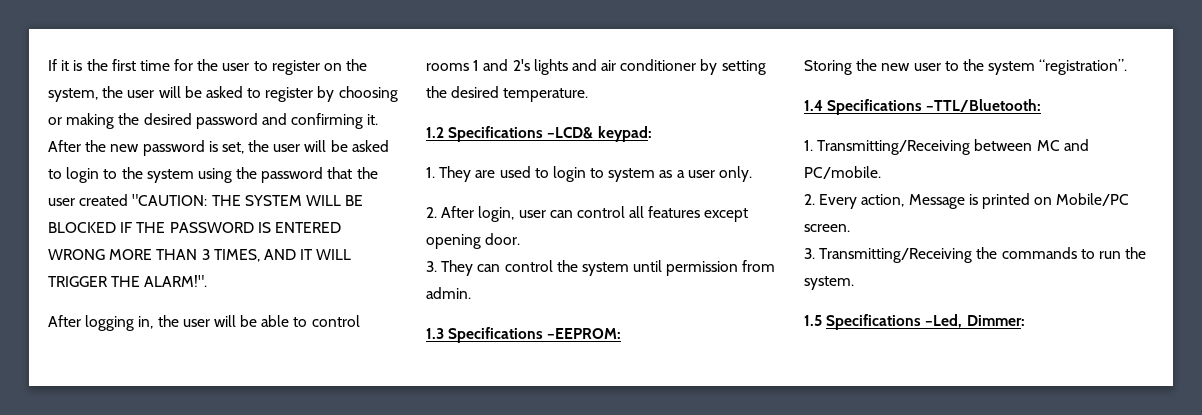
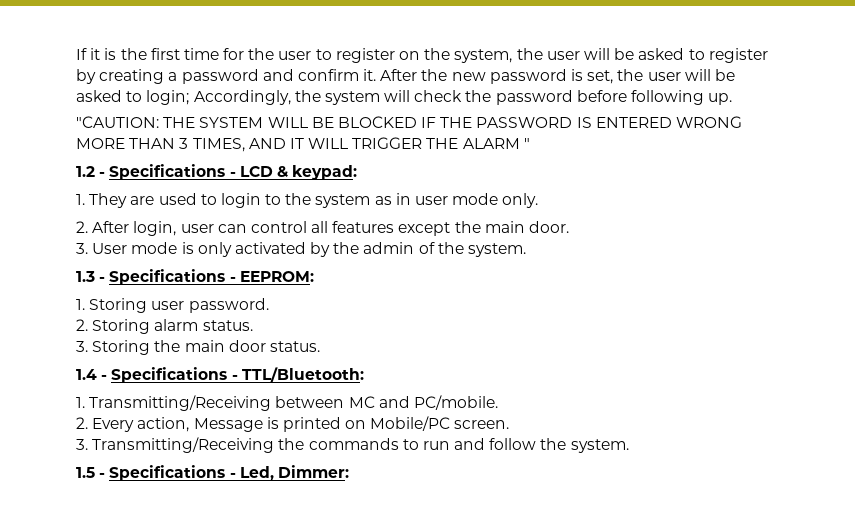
[338,86,398,102] [48,113,192,129] choosing or making the desired -> [99,69,178,84] creating a
[291,113,364,129] confirming -> [297,69,359,81] confirm
[66,167,378,183] [48,194,129,206] login to the system using the password that the user created -> [146,90,733,105] login; Accordingly, the system will check the password before following up. //
[144,275,208,287] [48,315,360,331] [426,59,766,75] [426,86,589,102] [426,126,594,142] ALARM!". // After logging in, the user will be able to control rooms 1 and 2's lights and air conditioner by setting the desired temperature. // 1.2 Specifications –LCD& -> [462,138,530,149] [76,164,288,180] ALARM " // 1.2 - Specifications - LCD &
(605, 173) none -> [285,193,312,205] the
[676,170,715,178] a user -> [395,193,499,205] in user mode
[426,234,481,249] opening -> [454,221,525,233] the main
[441,260,776,276] [426,287,471,299] [426,327,622,343] [804,59,1128,75] [804,99,1042,115] They can control the system until permission from admin. // 1.3 Specifications –EEPROM: // Storing the new user to the system “registration”. // 1.4 Specifications –TTL/Bluetooth: -> [92,242,527,257] [76,269,314,285] [76,298,269,313] [76,319,253,334] [76,340,320,355] [76,367,364,383] User mode is only activated by the admin of the system. // 1.3 - Specifications - EEPROM: // 1. Storing user password. // 2. Storing alarm status. // 3. Storing the main door status. // 1.4 - Specifications - TTL/Bluetooth:
(1121, 255) none -> [454,438,537,450] and follow
[826,314,963,330] Specifications –Led, -> [99,465,274,481] - Specifications - Led,

